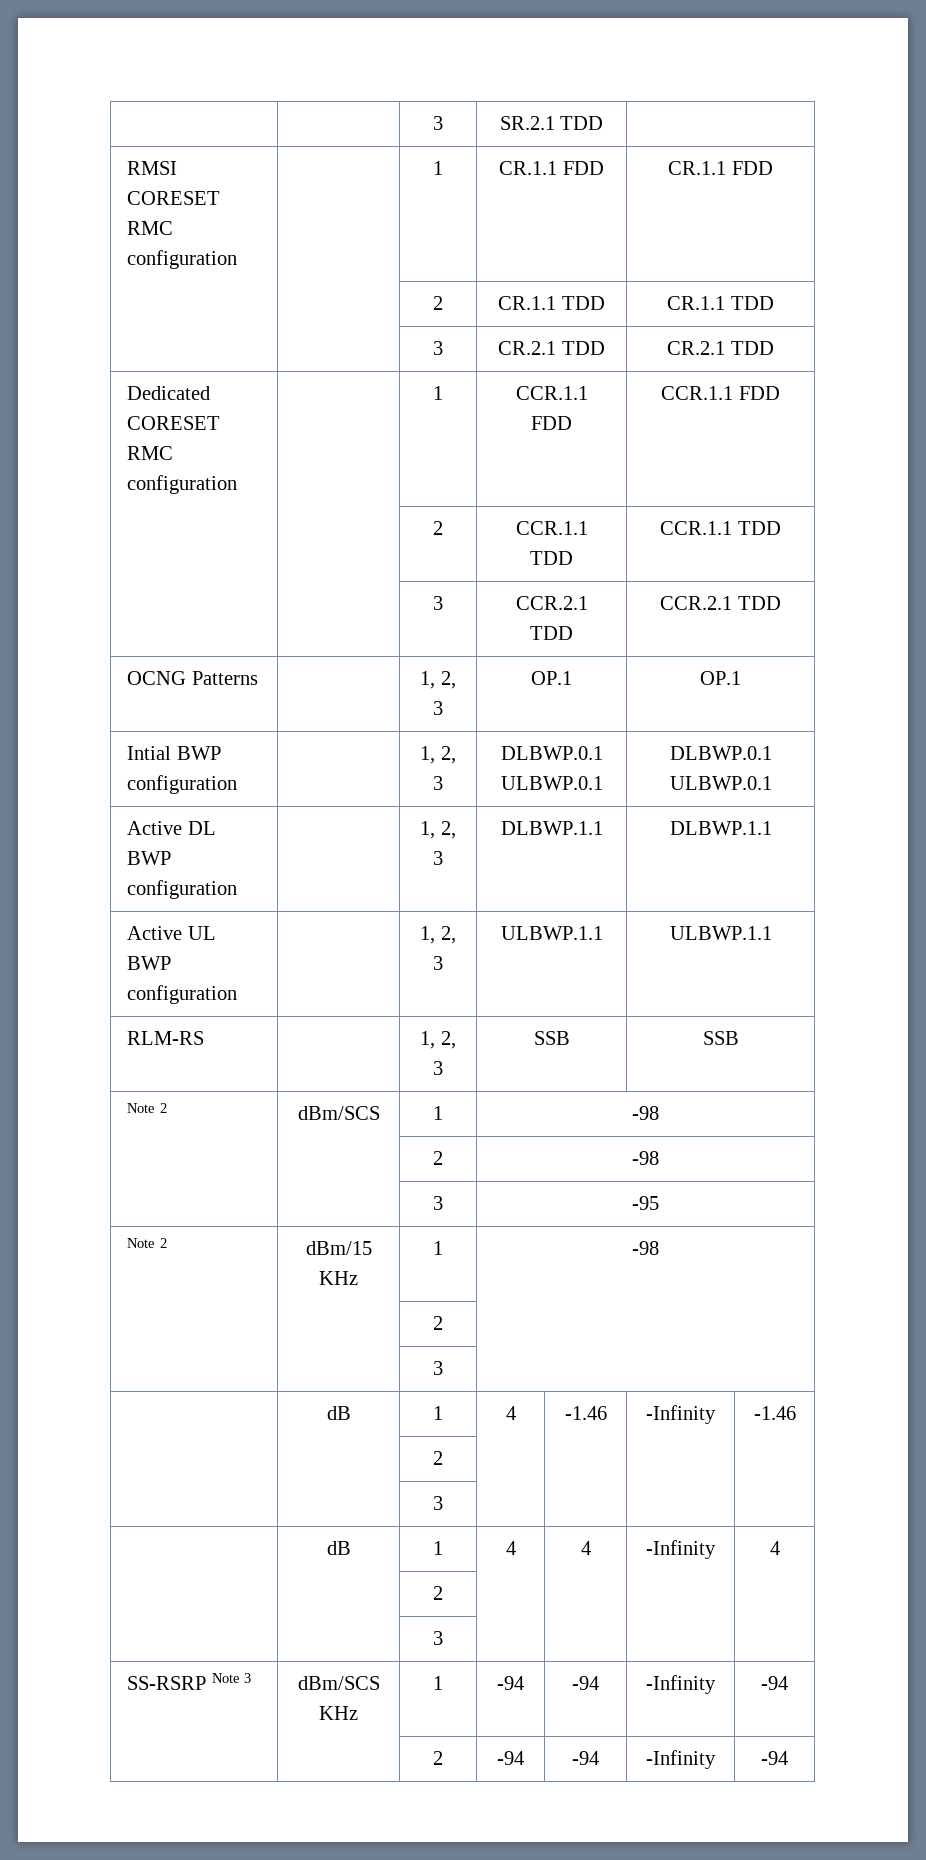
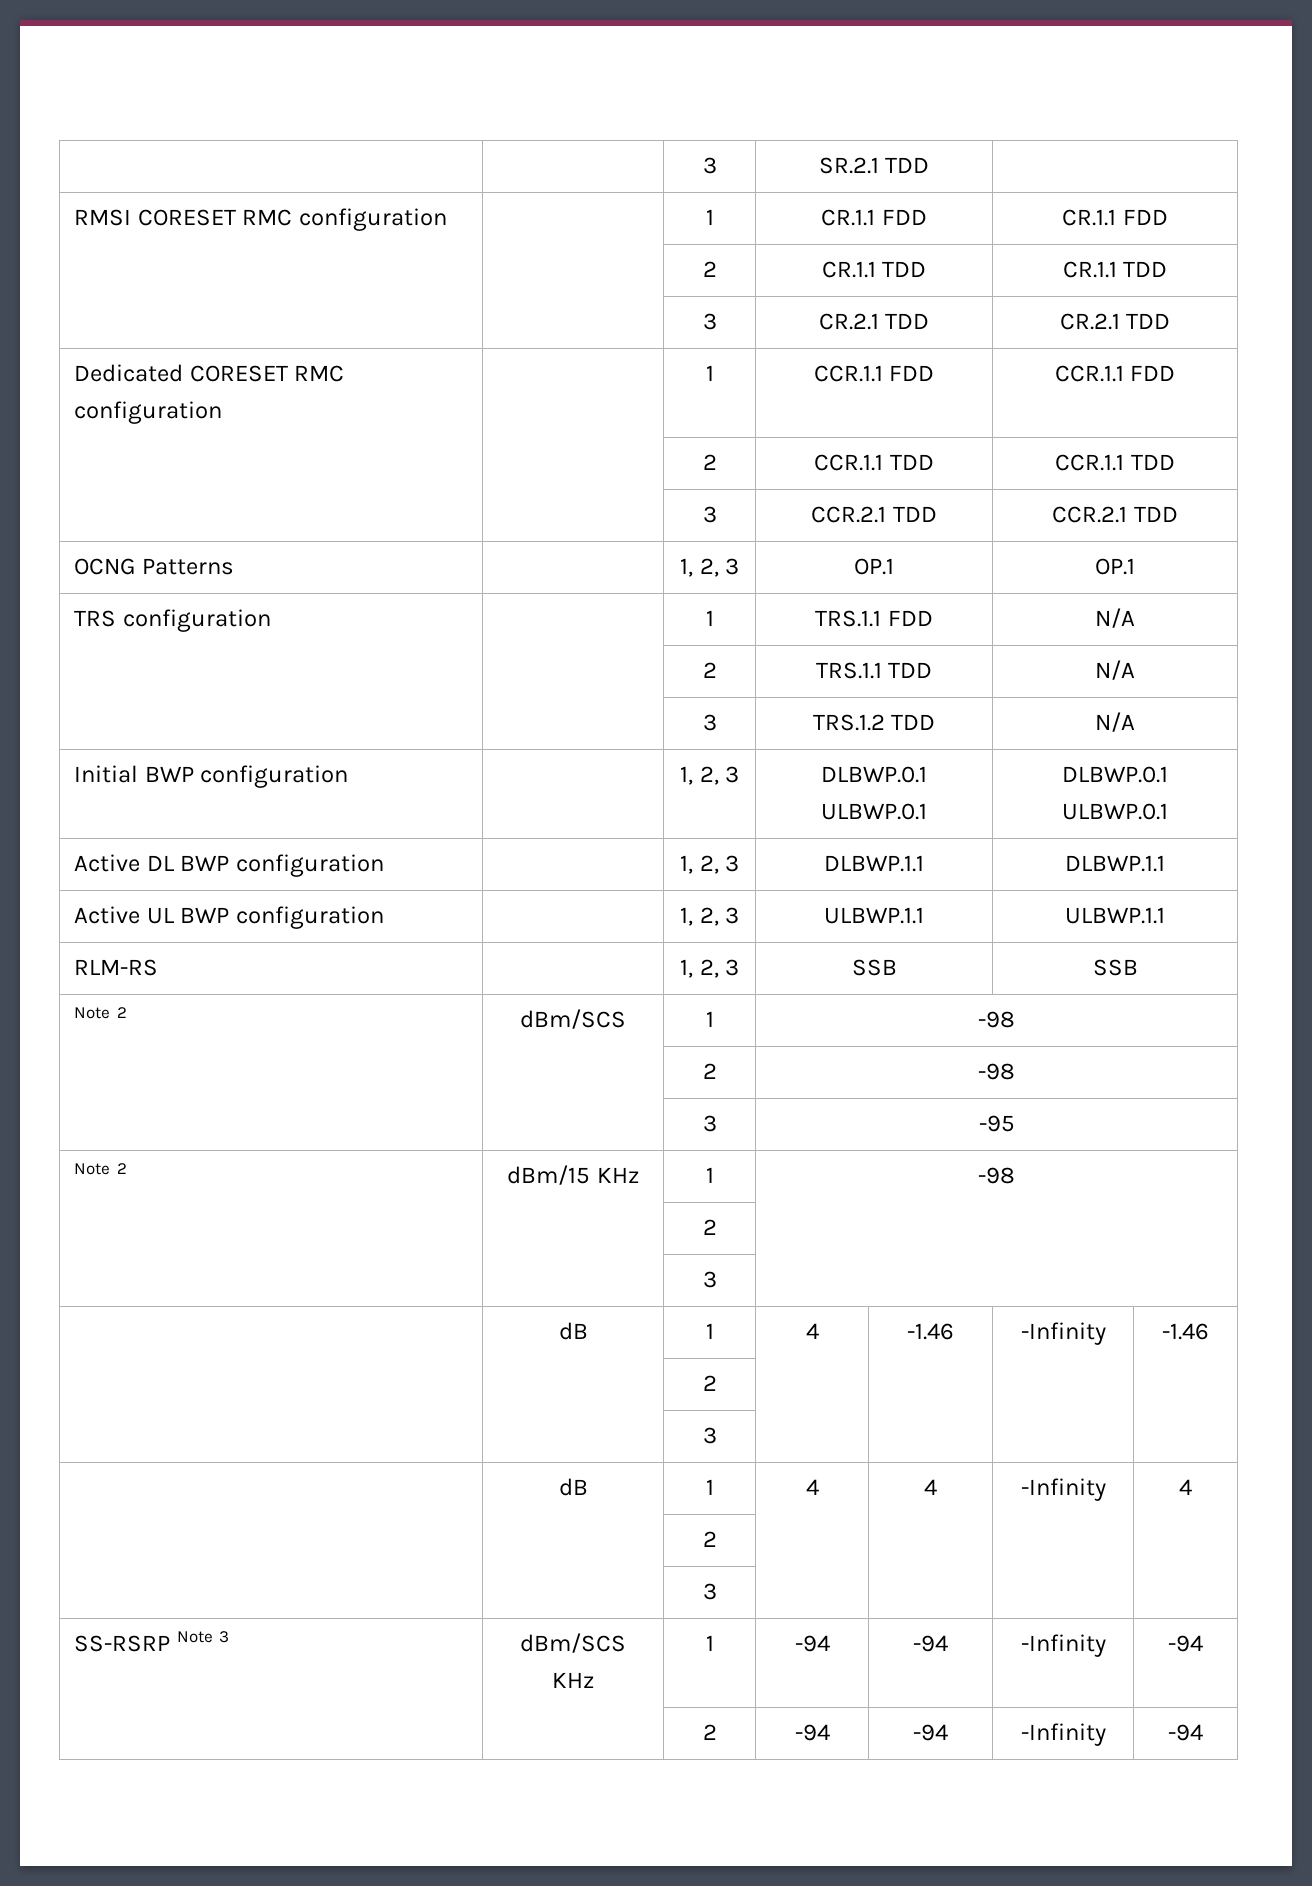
[127,746,172,760] Intial -> [74,609,271,632] [705,610,714,626] [815,610,933,627] [1095,608,1135,628] [702,662,717,678] [815,662,933,679] [1095,660,1135,680] [702,714,717,731] [812,714,936,731] [1095,712,1135,732] [74,765,139,783] TRS configuration | | 1 | TRS.1.1 FDD | N/A // | | 2 | TRS.1.1 TDD | N/A // | | 3 | TRS.1.2 TDD | N/A // Initial

